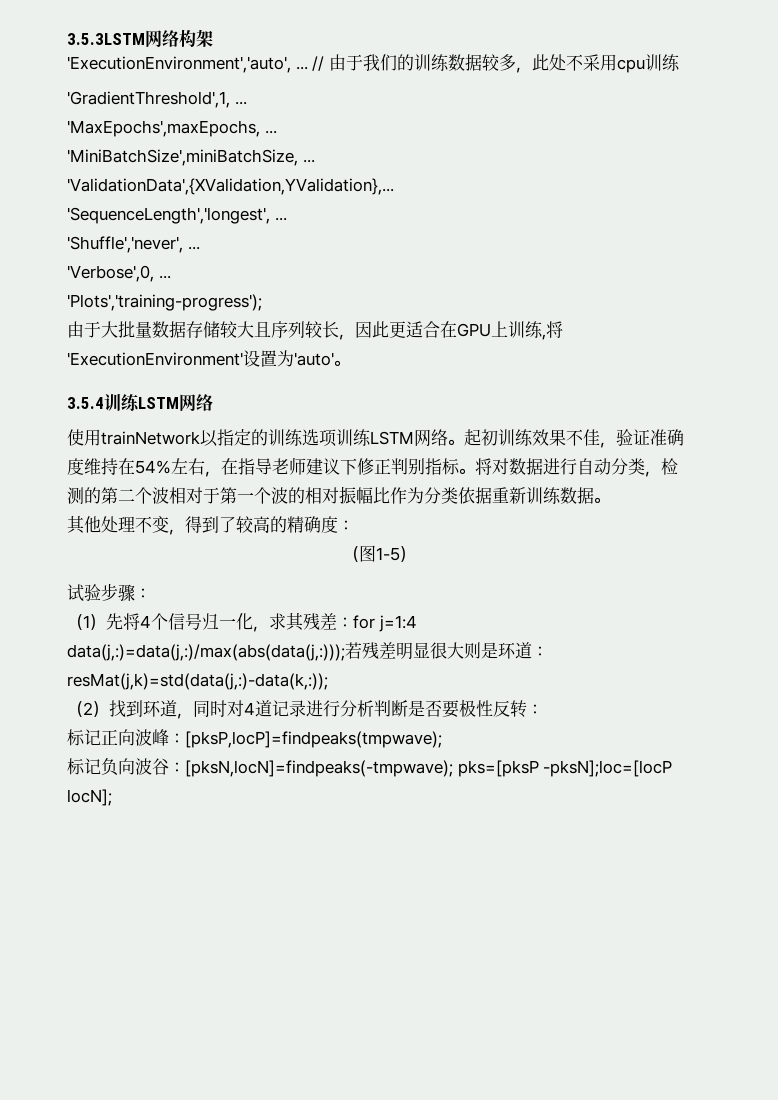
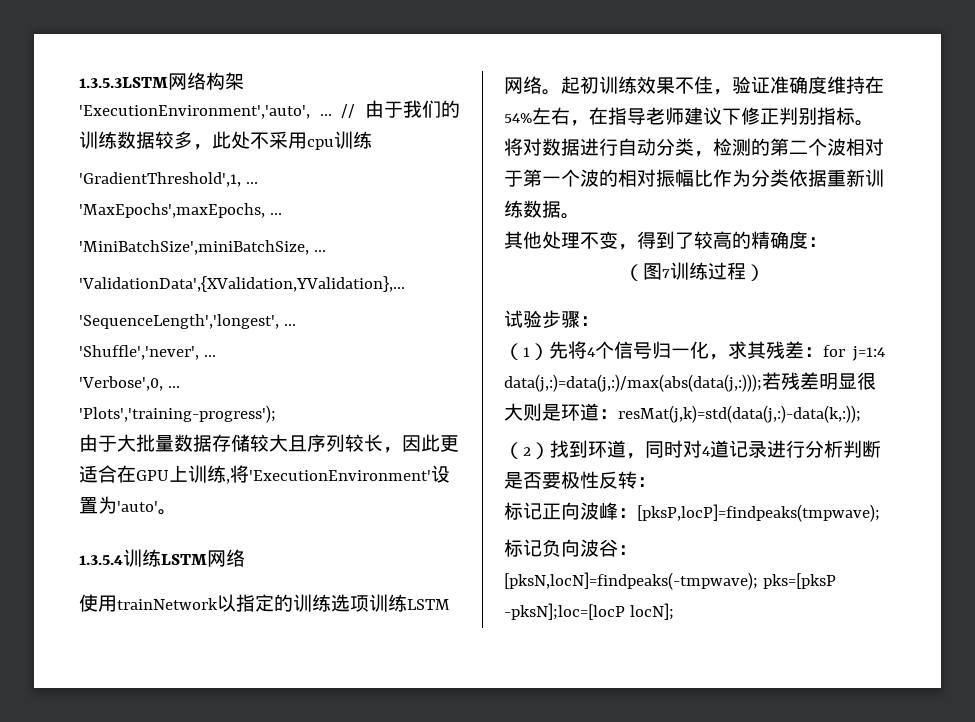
[67,33,145,45] 3.5.3LSTM -> [79,77,168,88] 1.3.5.3LSTM
[67,397,104,409] 3.5.4 -> [79,555,123,565] 1.3.5.4
[376,547,400,561] 1-5 -> [662,262,746,280] 7训练过程

